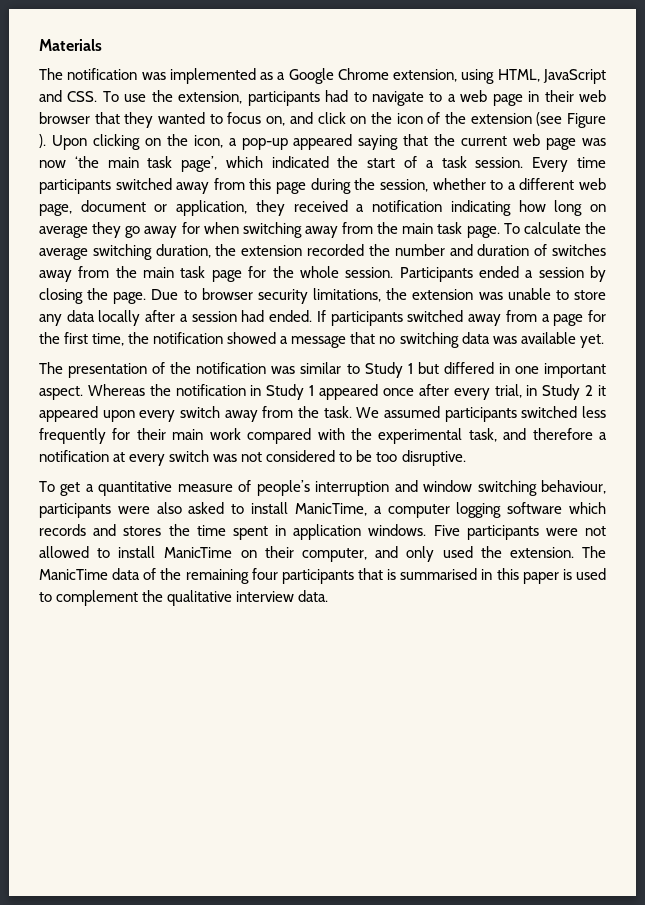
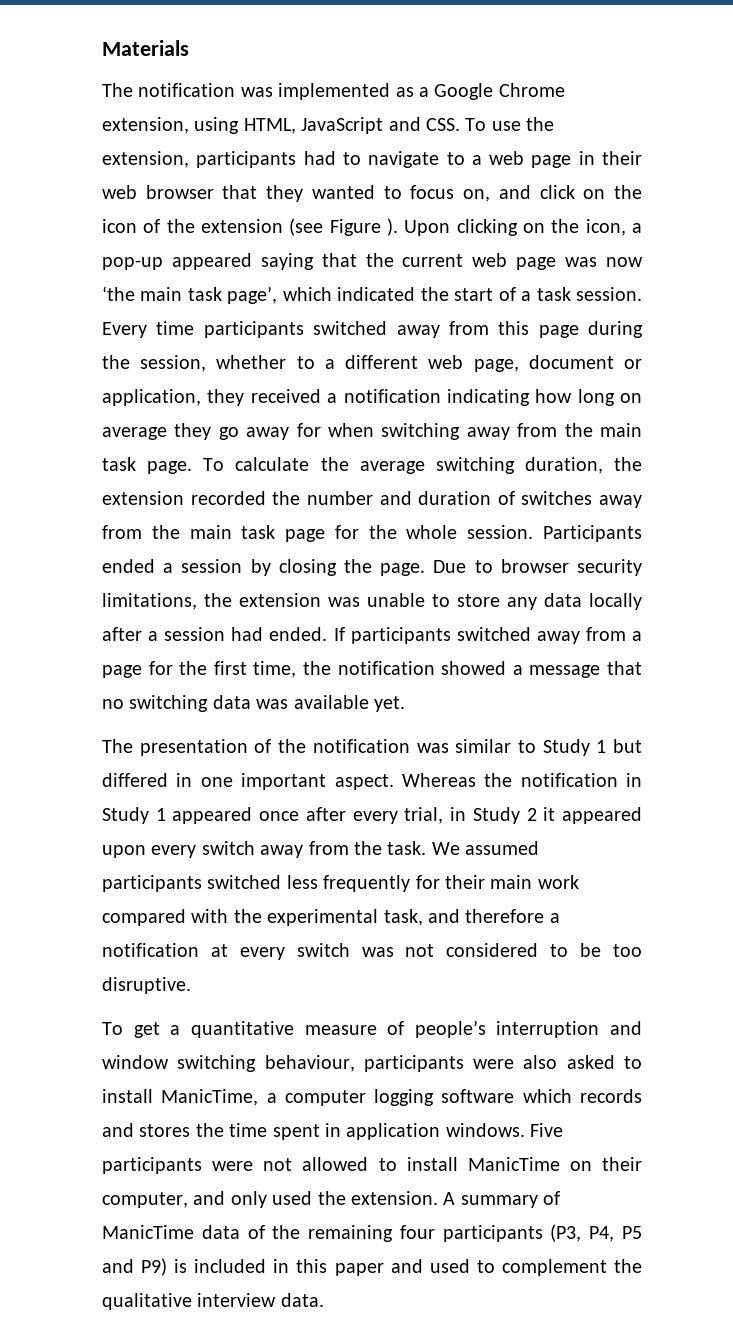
[582,546,606,558] The -> [443,1191,561,1208] A summary of
[357,568,478,580] that is summarised -> [550,1224,642,1242] [102,1258,267,1276] (P3, P4, P5 and P9) is included
[562,569,572,580] is -> [390,1259,423,1273] and

